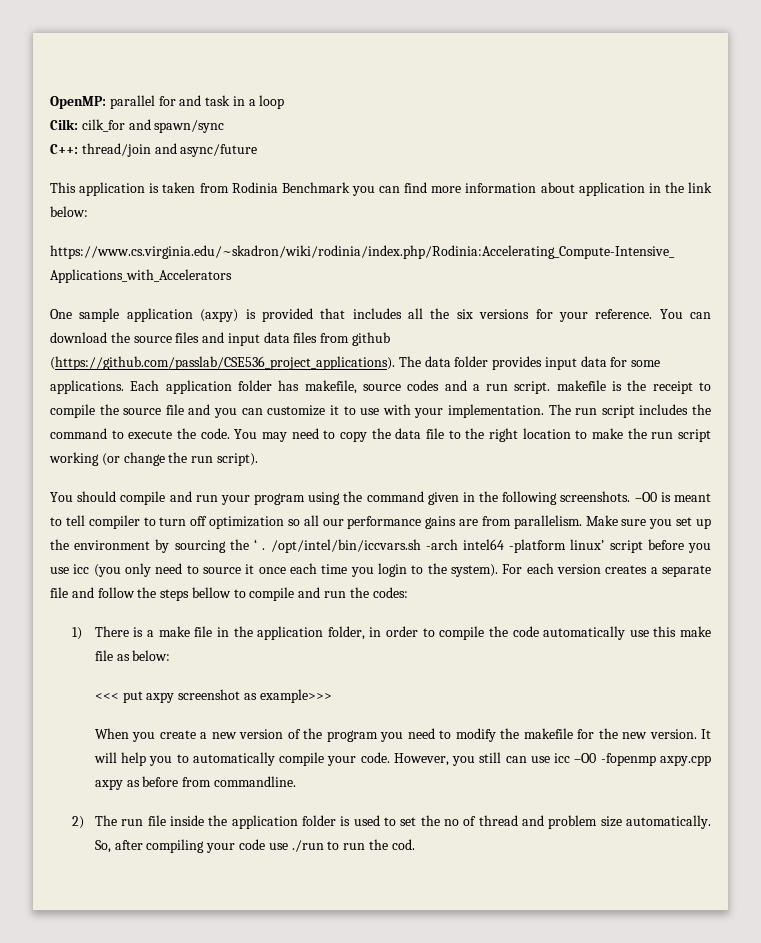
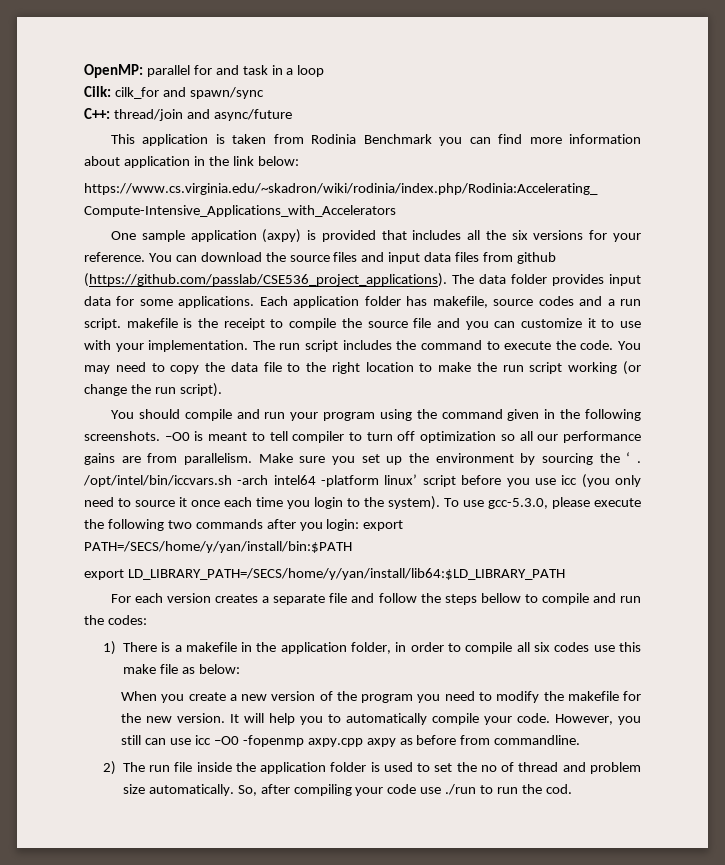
(498, 570) none -> [444,497,641,509] [84,519,404,531] [84,541,352,553] [84,568,565,580] To use gcc-5.3.0, please execute the following two commands after you login: export PATH=/SECS/home/y/yan/install/bin:$PATH // export LD_LIBRARY_PATH=/SECS/home/y/yan/install/lib64:$LD_LIBRARY_PATH //
[158,626,213,637] make file -> [185,642,237,652] makefile
[488,626,626,640] the code automatically -> [516,642,590,652] all six codes
[94,689,332,703] // <<< put axpy screenshot as example>>> -> (240, 669) none

